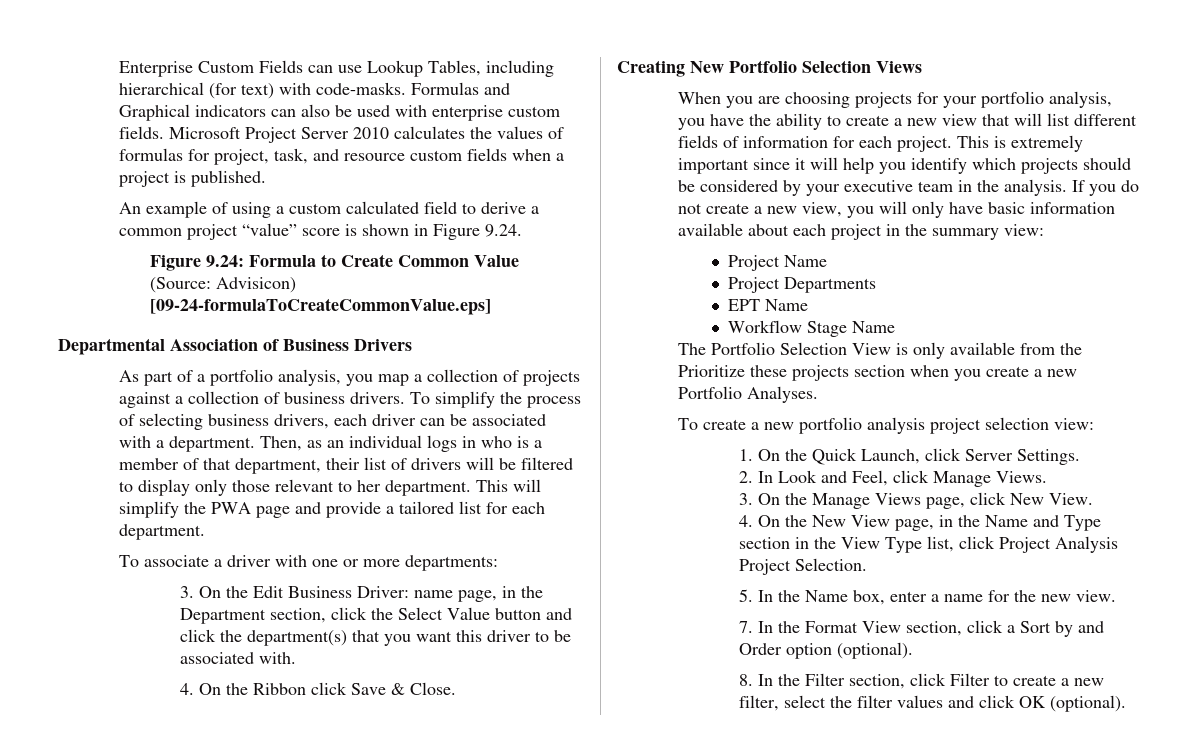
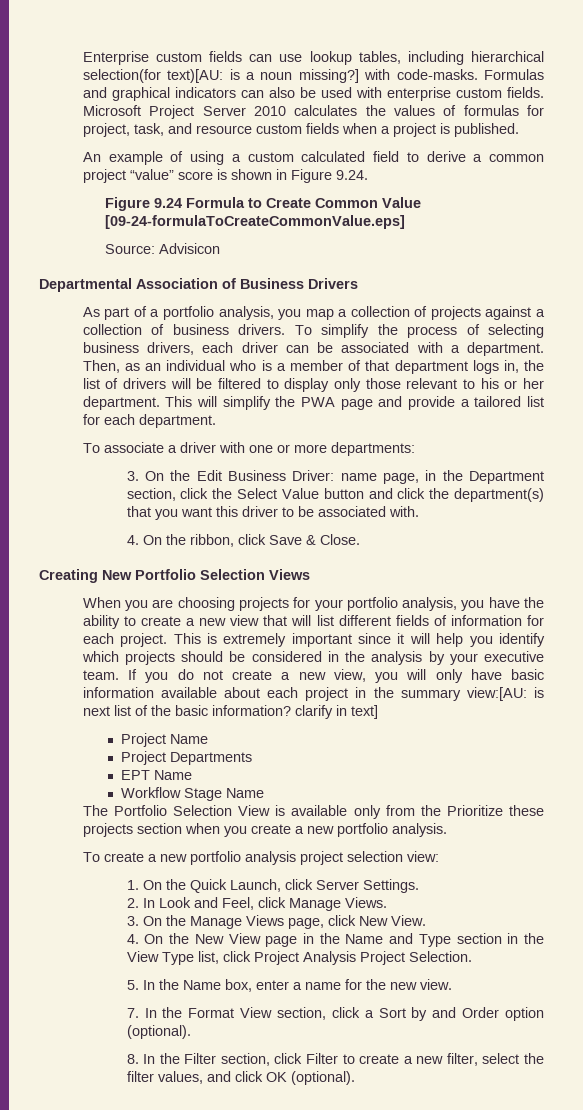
[198,60,555,77] [119,82,275,99] Custom Fields can use Lookup Tables, including hierarchical (for text) -> [155,51,544,65] [82,69,359,83] custom fields can use lookup tables, including hierarchical selection(for text)[AU: is a noun missing?]
[119,104,191,121] Graphical -> [111,87,170,101] graphical
[205,255,244,267] 9.24: -> [153,198,182,208] 9.24
[149,277,296,293] (Source: Advisicon) -> (421, 202) none
(491, 306) none -> [104,243,220,254] // Source: Advisicon
[427,435,477,452] logs in -> (226, 365) none
[235,458,361,474] department, their -> [394,360,545,374] department logs in, the
(353, 486) none -> [480,378,518,389] his or
[253,683,307,695] Ribbon -> [189,534,234,547] ribbon,
[783,179,1068,196] by your executive team in the analysis. -> [327,651,544,665] [82,670,119,680] in the analysis by your executive team.
[1004,224,1045,236] view: -> [466,687,544,701] [82,705,378,719] view:[AU: is next list of the basic information? clarify in text]
[913,342,1016,359] only available -> [291,805,381,819] available only
[678,386,819,403] Portfolio Analyses. -> [336,823,447,837] portfolio analysis.
[895,519,935,531] page, -> [265,936,298,947] page
[897,695,944,708] values -> [157,1071,203,1084] values,

